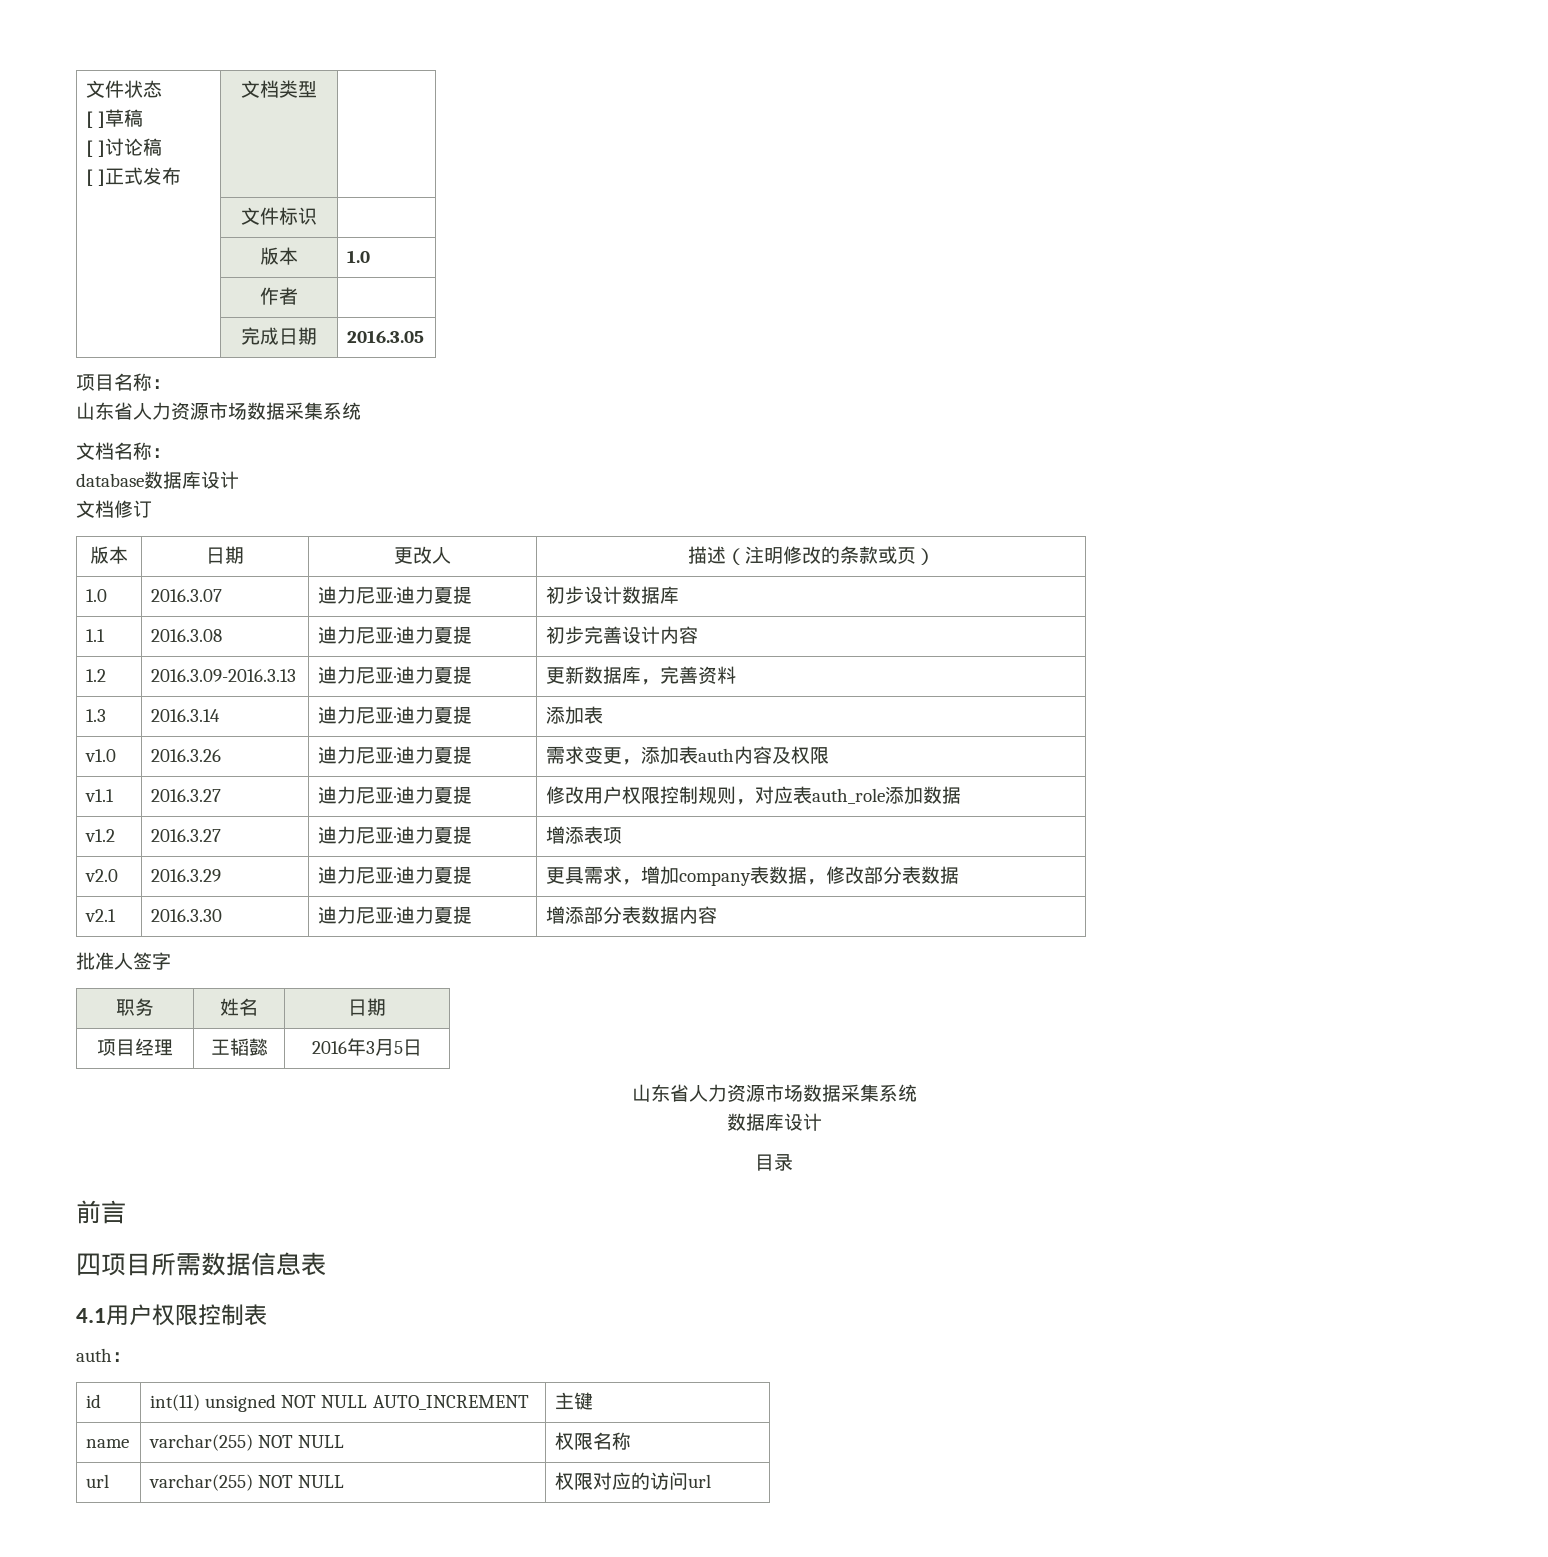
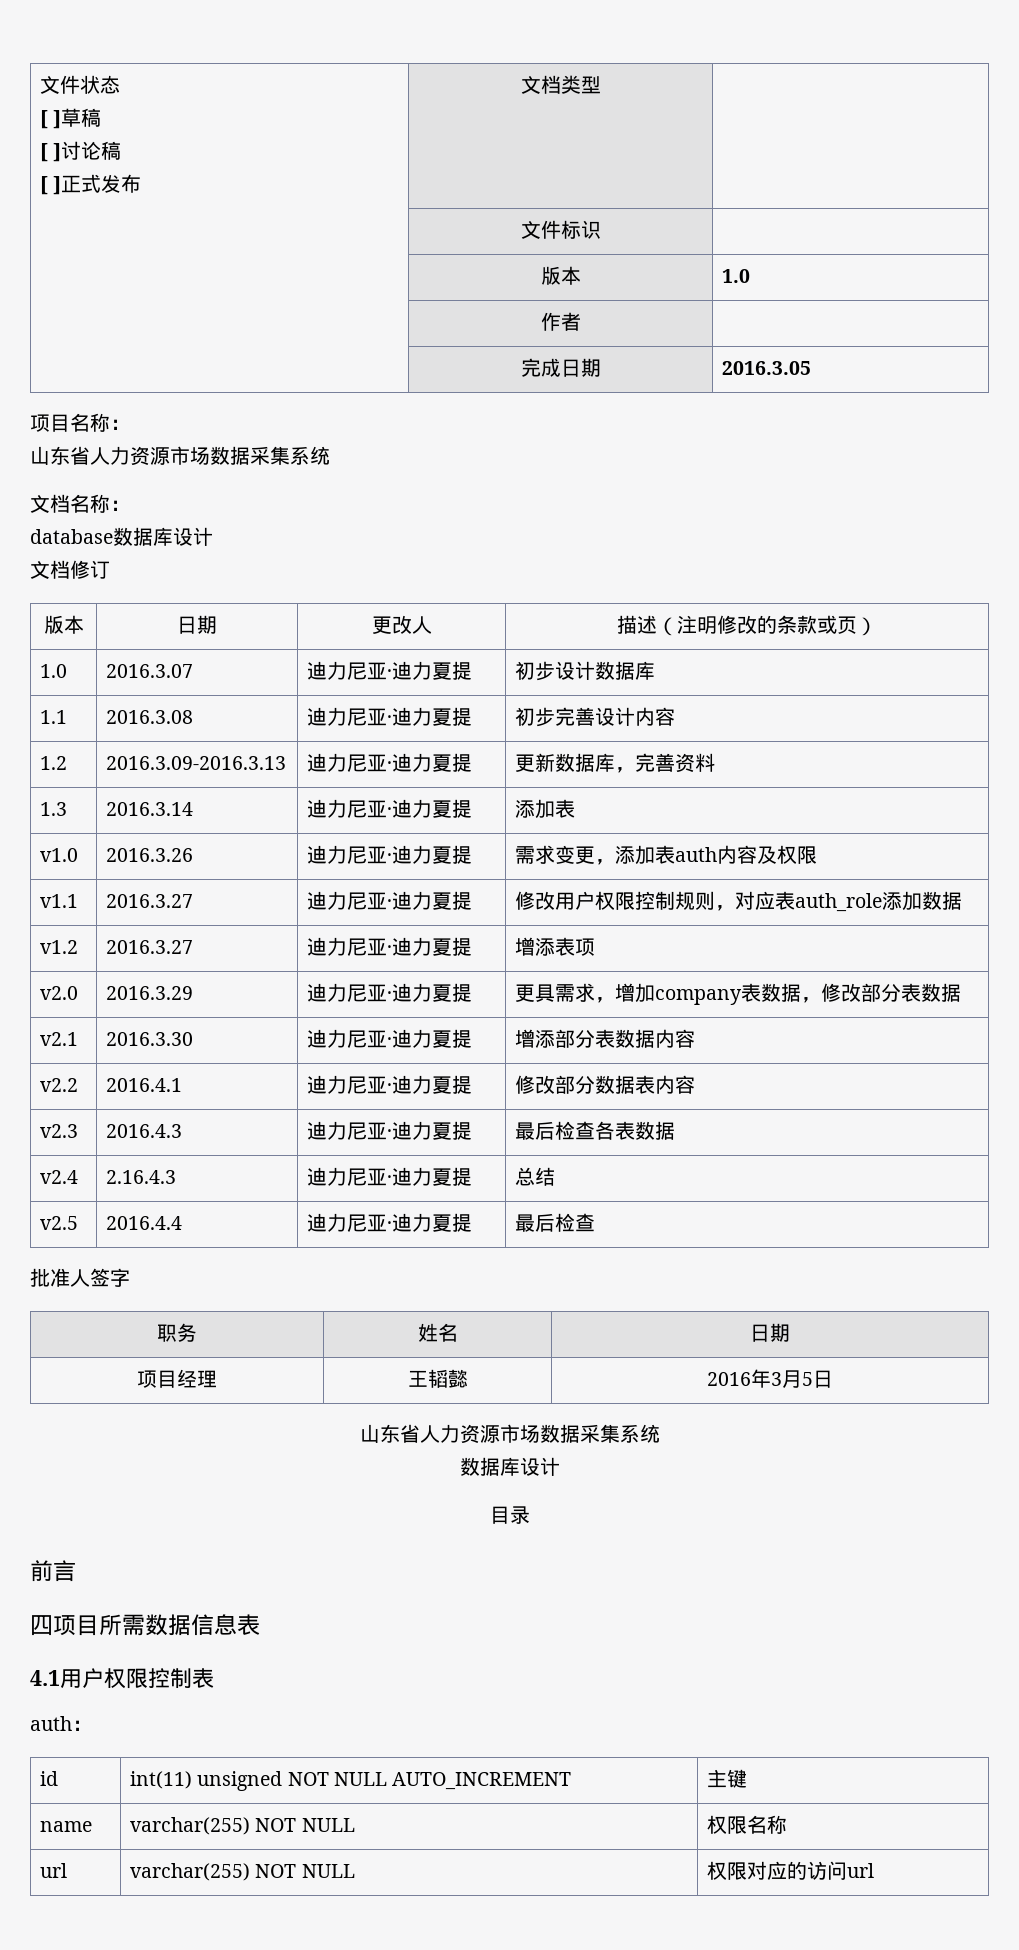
(718, 915) none -> [40,1078,79,1092] [106,1078,183,1092] [307,1075,473,1094] [515,1075,696,1094] [40,1124,79,1138] [106,1124,183,1138] [307,1121,473,1140] [515,1121,676,1140] [40,1170,79,1184] [106,1170,177,1184] [307,1167,473,1186] [515,1167,556,1186] [40,1216,79,1230] [106,1216,183,1230] [307,1213,473,1232] [515,1213,596,1232] // v2.2 | 2016.4.1 | 迪力尼亚·迪力夏提 | 修改部分数据表内容 // v2.3 | 2016.4.3 | 迪力尼亚·迪力夏提 | 最后检查各表数据 // v2.4 | 2.16.4.3 | 迪力尼亚·迪力夏提 | 总结 // v2.5 | 2016.4.4 | 迪力尼亚·迪力夏提 | 最后检查

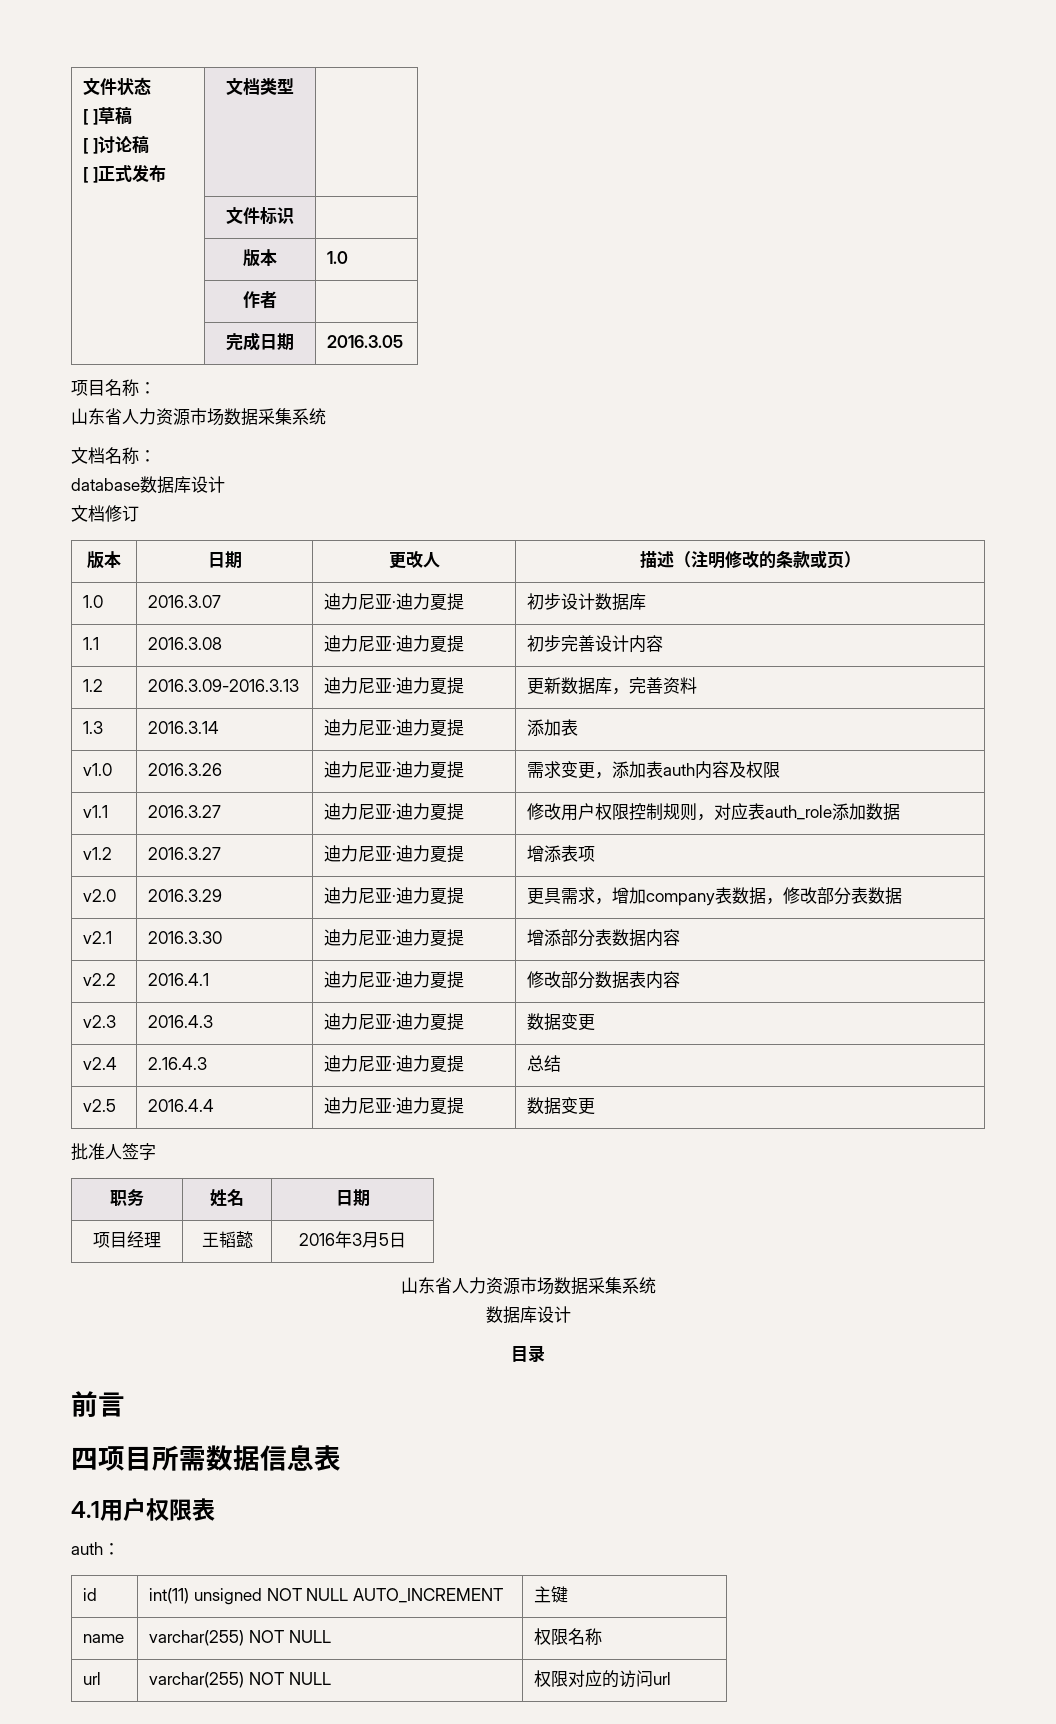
[515,1121,676,1140] 最后检查各表数据 -> [527,1013,596,1031] 数据变更
[515,1213,596,1232] 最后检查 -> [527,1097,596,1115] 数据变更
[148,1668,192,1688] 控制 -> (192, 1510) none

